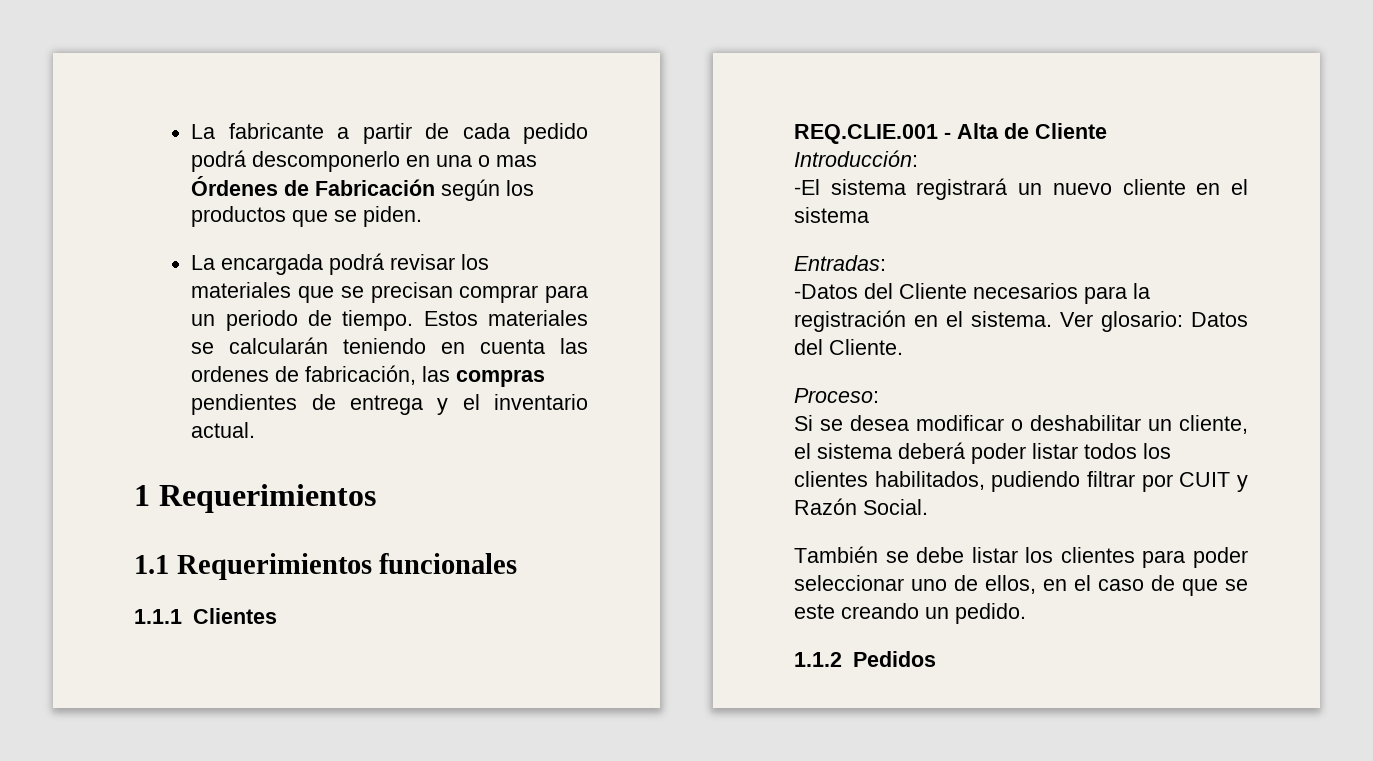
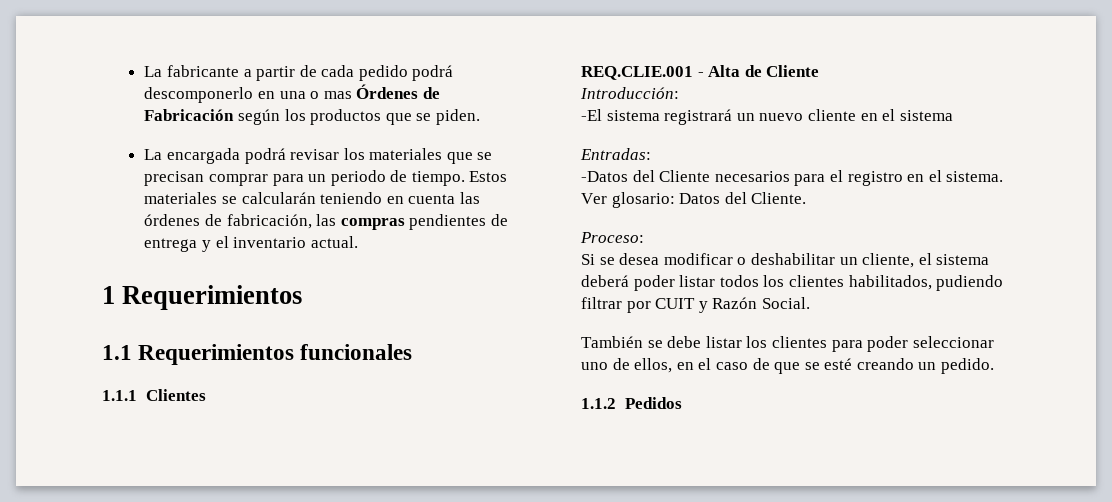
[191,366,270,382] ordenes -> [144,214,201,226] órdenes
[1133,283,1150,299] [794,310,906,332] la registración -> [829,170,903,186] el registro
[794,604,835,619] este -> [824,358,853,370] esté

